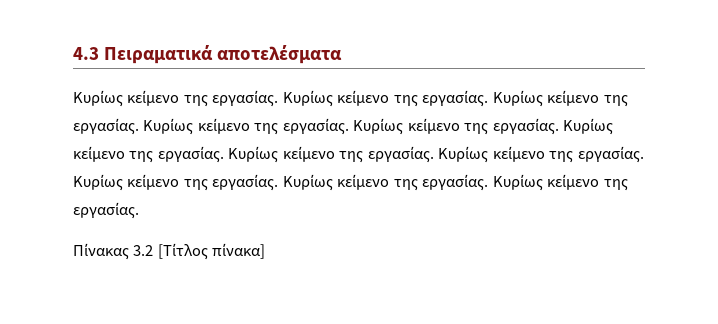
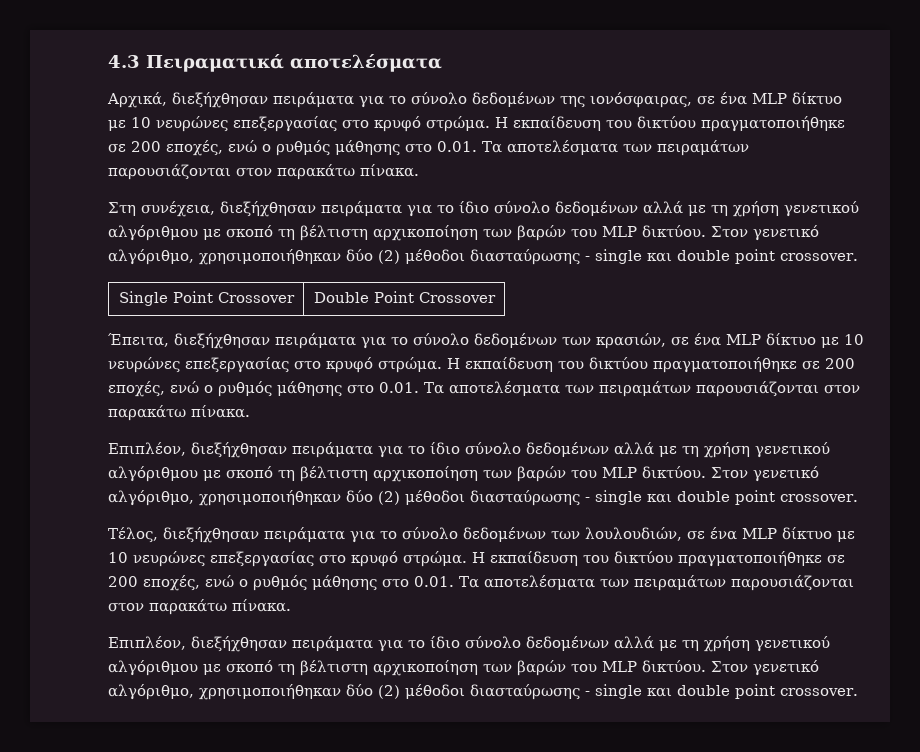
[73,90,628,107] [73,118,614,135] [73,146,644,163] [73,174,628,191] [73,202,139,219] [73,243,266,260] Κυρίως κείμενο της εργασίας. Κυρίως κείμενο της εργασίας. Κυρίως κείμενο της εργασίας. Κυρίως κείμενο της εργασίας. Κυρίως κείμενο της εργασίας. Κυρίως κείμενο της εργασίας. Κυρίως κείμενο της εργασίας. Κυρίως κείμενο της εργασίας. Κυρίως κείμενο της εργασίας. Κυρίως κείμενο της εργασίας. Κυρίως κείμενο της εργασίας. // Πίνακας 3.2 [Τίτλος πίνακα] -> [107,92,842,108] [108,116,845,132] [108,140,749,156] [108,164,419,180] [108,201,859,217] [108,225,819,241] [108,249,858,265] [118,291,295,306] [313,291,496,303] [108,333,864,349] [108,357,855,373] [108,381,860,397] [108,405,250,421] [108,442,830,458] [108,466,819,482] [108,490,858,506] [108,527,855,543] [108,551,845,567] [108,575,854,591] [108,599,291,615] [108,636,830,652] [108,660,819,676] [108,684,858,700] Αρχικά, διεξήχθησαν πειράματα για το σύνολο δεδομένων της ιονόσφαιρας, σε ένα MLP δίκτυο με 10 νευρώνες επεξεργασίας στο κρυφό στρώμα. Η εκπαίδευση του δικτύου πραγματοποιήθηκε σε 200 εποχές, ενώ ο ρυθμός μάθησης στο 0.01. Τα αποτελέσματα των πειραμάτων παρουσιάζονται στον παρακάτω πίνακα. // Στη συνέχεια, διεξήχθησαν πειράματα για το ίδιο σύνολο δεδομένων αλλά με τη χρήση γενετικού αλγόριθμου με σκοπό τη βέλτιστη αρχικοποίηση των βαρών του MLP δικτύου. Στον γενετικό αλγόριθμο, χρησιμοποιήθηκαν δύο (2) μέθοδοι διασταύρωσης - single και double point crossover. // Single Point Crossover | Double Point Crossover // Έπειτα, διεξήχθησαν πειράματα για το σύνολο δεδομένων των κρασιών, σε ένα MLP δίκτυο με 10 νευρώνες επεξεργασίας στο κρυφό στρώμα. Η εκπαίδευση του δικτύου πραγματοποιήθηκε σε 200 εποχές, ενώ ο ρυθμός μάθησης στο 0.01. Τα αποτελέσματα των πειραμάτων παρουσιάζονται στον παρακάτω πίνακα. // Επιπλέον, διεξήχθησαν πειράματα για το ίδιο σύνολο δεδομένων αλλά με τη χρήση γενετικού αλγόριθμου με σκοπό τη βέλτιστη αρχικοποίηση των βαρών του MLP δικτύου. Στον γενετικό αλγόριθμο, χρησιμοποιήθηκαν δύο (2) μέθοδοι διασταύρωσης - single και double point crossover. // Τέλος, διεξήχθησαν πειράματα για το σύνολο δεδομένων των λουλουδιών, σε ένα MLP δίκτυο με 10 νευρώνες επεξεργασίας στο κρυφό στρώμα. Η εκπαίδευση του δικτύου πραγματοποιήθηκε σε 200 εποχές, ενώ ο ρυθμός μάθησης στο 0.01. Τα αποτελέσματα των πειραμάτων παρουσιάζονται στον παρακάτω πίνακα. // Επιπλέον, διεξήχθησαν πειράματα για το ίδιο σύνολο δεδομένων αλλά με τη χρήση γενετικού αλγόριθμου με σκοπό τη βέλτιστη αρχικοποίηση των βαρών του MLP δικτύου. Στον γενετικό αλγόριθμο, χρησιμοποιήθηκαν δύο (2) μέθοδοι διασταύρωσης - single και double point crossover.

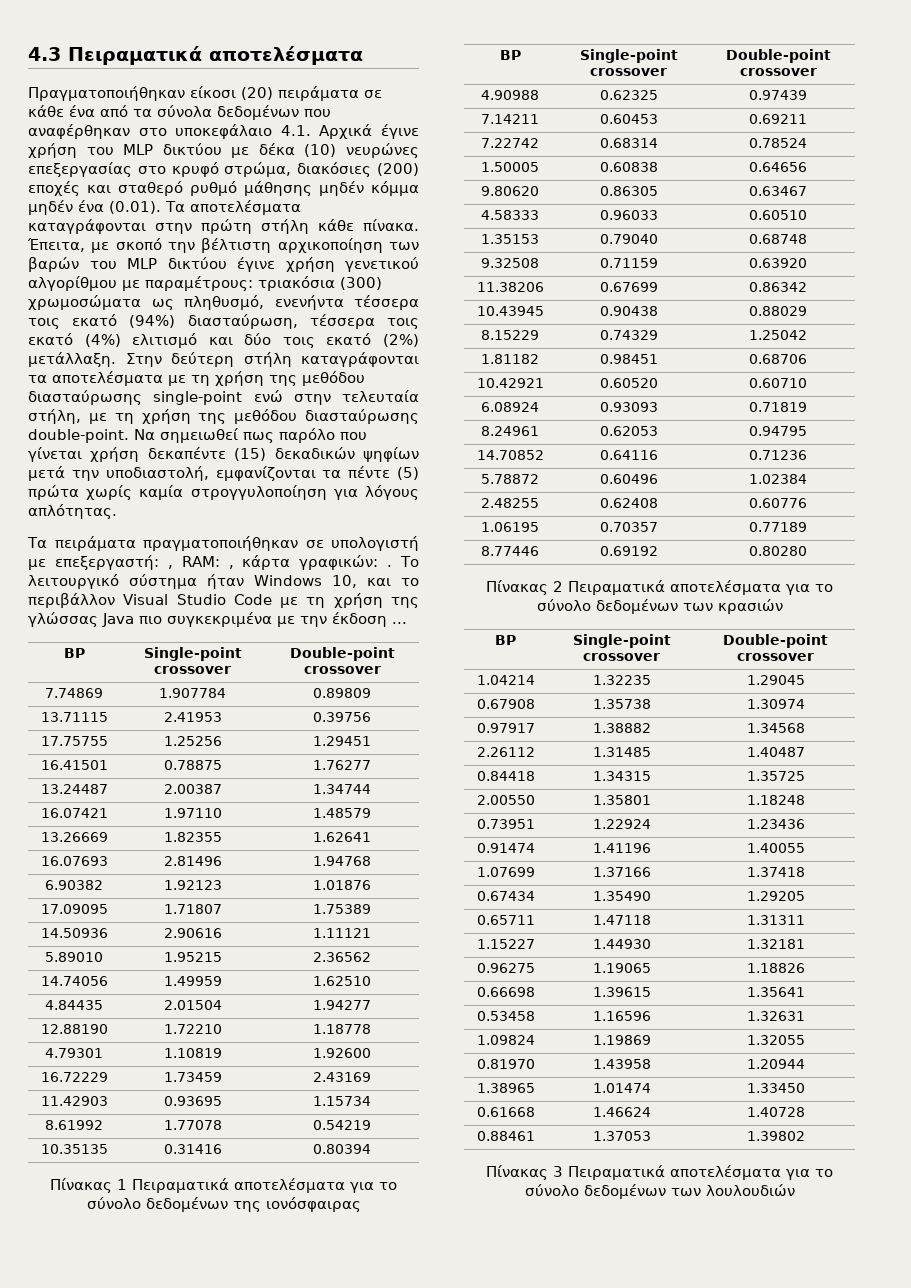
[107,92,842,108] [108,116,845,132] [108,140,749,156] [108,164,419,180] [108,201,859,217] [108,225,819,241] [108,249,858,265] [118,291,295,306] [313,291,496,303] [108,333,864,349] [108,357,855,373] [108,381,860,397] [108,405,250,421] [108,442,830,458] [108,466,819,482] [108,490,858,506] [108,527,855,543] [108,551,845,567] [108,575,854,591] [108,599,291,615] [108,636,830,652] [108,660,819,676] [108,684,858,700] Αρχικά, διεξήχθησαν πειράματα για το σύνολο δεδομένων της ιονόσφαιρας, σε ένα MLP δίκτυο με 10 νευρώνες επεξεργασίας στο κρυφό στρώμα. Η εκπαίδευση του δικτύου πραγματοποιήθηκε σε 200 εποχές, ενώ ο ρυθμός μάθησης στο 0.01. Τα αποτελέσματα των πειραμάτων παρουσιάζονται στον παρακάτω πίνακα. // Στη συνέχεια, διεξήχθησαν πειράματα για το ίδιο σύνολο δεδομένων αλλά με τη χρήση γενετικού αλγόριθμου με σκοπό τη βέλτιστη αρχικοποίηση των βαρών του MLP δικτύου. Στον γενετικό αλγόριθμο, χρησιμοποιήθηκαν δύο (2) μέθοδοι διασταύρωσης - single και double point crossover. // Single Point Crossover | Double Point Crossover // Έπειτα, διεξήχθησαν πειράματα για το σύνολο δεδομένων των κρασιών, σε ένα MLP δίκτυο με 10 νευρώνες επεξεργασίας στο κρυφό στρώμα. Η εκπαίδευση του δικτύου πραγματοποιήθηκε σε 200 εποχές, ενώ ο ρυθμός μάθησης στο 0.01. Τα αποτελέσματα των πειραμάτων παρουσιάζονται στον παρακάτω πίνακα. // Επιπλέον, διεξήχθησαν πειράματα για το ίδιο σύνολο δεδομένων αλλά με τη χρήση γενετικού αλγόριθμου με σκοπό τη βέλτιστη αρχικοποίηση των βαρών του MLP δικτύου. Στον γενετικό αλγόριθμο, χρησιμοποιήθηκαν δύο (2) μέθοδοι διασταύρωσης - single και double point crossover. // Τέλος, διεξήχθησαν πειράματα για το σύνολο δεδομένων των λουλουδιών, σε ένα MLP δίκτυο με 10 νευρώνες επεξεργασίας στο κρυφό στρώμα. Η εκπαίδευση του δικτύου πραγματοποιήθηκε σε 200 εποχές, ενώ ο ρυθμός μάθησης στο 0.01. Τα αποτελέσματα των πειραμάτων παρουσιάζονται στον παρακάτω πίνακα. // Επιπλέον, διεξήχθησαν πειράματα για το ίδιο σύνολο δεδομένων αλλά με τη χρήση γενετικού αλγόριθμου με σκοπό τη βέλτιστη αρχικοποίηση των βαρών του MLP δικτύου. Στον γενετικό αλγόριθμο, χρησιμοποιήθηκαν δύο (2) μέθοδοι διασταύρωσης - single και double point crossover. -> [28,86,382,101] [28,105,331,120] [28,124,419,139] [28,143,419,158] [28,162,420,177] [28,181,419,196] [28,200,301,215] [28,219,419,234] [27,238,420,253] [28,257,419,272] [28,276,382,291] [28,295,419,310] [28,314,419,329] [28,333,419,348] [28,352,419,367] [28,371,365,386] [28,390,419,405] [28,409,419,424] [28,428,367,443] [28,447,419,462] [28,466,419,481] [28,485,419,500] [28,504,117,519] [27,536,419,551] [28,555,419,570] [28,574,419,589] [28,593,419,608] [28,612,407,627] [63,648,85,658] [143,647,242,661] [154,666,231,674] [289,647,395,661] [303,666,381,674] [45,688,103,698] [159,688,226,698] [313,688,371,698] [40,712,108,722] [163,712,222,722] [313,712,371,722] [40,736,108,746] [163,736,222,746] [313,736,371,746] [40,760,108,770] [163,760,222,770] [313,760,371,770] [40,784,108,794] [163,784,222,794] [313,784,371,794] [40,808,108,818] [163,808,222,818] [313,808,371,818] [40,832,108,842] [163,832,222,842] [313,832,371,842] [40,856,108,866] [163,856,222,866] [313,856,371,866] [45,880,103,890] [163,880,222,890] [313,880,371,890] [40,904,108,914] [163,904,222,914] [313,904,371,914] [40,928,108,938] [163,928,222,938] [313,928,371,938] [45,952,103,962] [163,952,222,962] [313,952,371,962] [40,976,108,986] [163,976,222,986] [313,976,371,986] [45,1000,103,1010] [163,1000,222,1010] [313,1000,371,1010] [40,1024,108,1034] [163,1024,222,1034] [313,1024,371,1034] [45,1048,103,1058] [163,1048,222,1058] [313,1048,371,1058] [40,1072,108,1082] [163,1072,222,1082] [313,1072,371,1082] [40,1096,108,1106] [163,1096,222,1106] [313,1096,371,1106] [45,1120,103,1130] [163,1120,222,1130] [313,1120,371,1130] [40,1144,108,1154] [163,1144,222,1154] [313,1144,371,1154] [50,1178,397,1193] [86,1197,361,1212] [499,50,521,60] [579,49,678,63] [590,68,667,76] [725,49,831,63] [739,68,817,76] [481,90,539,100] [599,90,658,100] [749,90,807,100] [481,114,539,124] [599,114,658,124] [749,114,807,124] [481,138,539,148] [599,138,658,148] [749,138,807,148] [481,162,539,172] [599,162,658,172] [749,162,807,172] [481,186,539,196] [599,186,658,196] [749,186,807,196] [481,210,539,220] [599,210,658,220] [749,210,807,220] [481,234,539,244] [599,234,658,244] [749,234,807,244] [481,258,539,268] [599,258,658,268] [749,258,807,268] [476,282,544,292] [599,282,658,292] [749,282,807,292] [476,306,544,316] [599,306,658,316] [749,306,807,316] [481,330,539,340] [599,330,658,340] [749,330,807,340] [481,354,539,364] [599,354,658,364] [749,354,807,364] [476,378,544,388] [599,378,658,388] [749,378,807,388] [481,402,539,412] [599,402,658,412] [749,402,807,412] [481,426,539,436] [599,426,658,436] [749,426,807,436] [476,450,544,460] [599,450,658,460] [749,450,807,460] [481,474,539,484] [599,474,658,484] [749,474,807,484] [481,498,539,508] [599,498,658,508] [749,498,807,508] [481,522,539,532] [599,522,658,532] [749,522,807,532] [481,546,539,556] [599,546,658,556] [749,546,807,556] [486,580,833,595] [536,599,783,614] [495,635,516,645] [572,634,671,648] [583,653,660,661] [723,634,828,648] [737,653,814,661] [476,675,535,685] [592,675,651,685] [746,675,805,685] [476,699,535,709] [592,699,651,709] [746,699,805,709] [476,723,535,733] [592,723,651,733] [746,723,805,733] [476,747,535,757] [592,747,651,757] [746,747,805,757] [476,771,535,781] [592,771,651,781] [746,771,805,781] [476,795,535,805] [592,795,651,805] [746,795,805,805] [476,819,535,829] [592,819,651,829] [746,819,805,829] [476,843,535,853] [592,843,651,853] [746,843,805,853] [476,867,535,877] [592,867,651,877] [746,867,805,877] [476,891,535,901] [592,891,651,901] [746,891,805,901] [476,915,535,925] [592,915,651,925] [746,915,805,925] [476,939,535,949] [592,939,651,949] [746,939,805,949] [476,963,535,973] [592,963,651,973] [746,963,805,973] [476,987,535,997] [592,987,651,997] [746,987,805,997] [476,1011,535,1021] [592,1011,651,1021] [746,1011,805,1021] [476,1035,535,1045] [592,1035,651,1045] [746,1035,805,1045] [476,1059,535,1069] [592,1059,651,1069] [746,1059,805,1069] [476,1083,535,1093] [592,1083,651,1093] [746,1083,805,1093] [476,1107,535,1117] [592,1107,651,1117] [746,1107,805,1117] [476,1131,535,1141] [592,1131,651,1141] [746,1131,805,1141] [486,1165,833,1180] [524,1184,795,1199] Πραγματοποιήθηκαν είκοσι (20) πειράματα σε κάθε ένα από τα σύνολα δεδομένων που αναφέρθηκαν στο υποκεφάλαιο 4.1. Αρχικά έγινε χρήση του MLP δικτύου με δέκα (10) νευρώνες επεξεργασίας στο κρυφό στρώμα, διακόσιες (200) εποχές και σταθερό ρυθμό μάθησης μηδέν κόμμα μηδέν ένα (0.01). Τα αποτελέσματα καταγράφονται στην πρώτη στήλη κάθε πίνακα. Έπειτα, με σκοπό την βέλτιστη αρχικοποίηση των βαρών του MLP δικτύου έγινε χρήση γενετικού αλγορίθμου με παραμέτρους: τριακόσια (300) χρωμοσώματα ως πληθυσμό, ενενήντα τέσσερα τοις εκατό (94%) διασταύρωση, τέσσερα τοις εκατό (4%) ελιτισμό και δύο τοις εκατό (2%) μετάλλαξη. Στην δεύτερη στήλη καταγράφονται τα αποτελέσματα με τη χρήση της μεθόδου διασταύρωσης single-point ενώ στην τελευταία στήλη, με τη χρήση της μεθόδου διασταύρωσης double-point. Να σημειωθεί πως παρόλο που γίνεται χρήση δεκαπέντε (15) δεκαδικών ψηφίων μετά την υποδιαστολή, εμφανίζονται τα πέντε (5) πρώτα χωρίς καμία στρογγυλοποίηση για λόγους απλότητας. // Τα πειράματα πραγματοποιήθηκαν σε υπολογιστή με επεξεργαστή: , RAM: , κάρτα γραφικών: . Το λειτουργικό σύστημα ήταν Windows 10, και το περιβάλλον Visual Studio Code με τη χρήση της γλώσσας Java πιο συγκεκριμένα με την έκδοση ... // BP | Single-point crossover | Double-point crossover // 7.74869 | 1.907784 | 0.89809 // 13.71115 | 2.41953 | 0.39756 // 17.75755 | 1.25256 | 1.29451 // 16.41501 | 0.78875 | 1.76277 // 13.24487 | 2.00387 | 1.34744 // 16.07421 | 1.97110 | 1.48579 // 13.26669 | 1.82355 | 1.62641 // 16.07693 | 2.81496 | 1.94768 // 6.90382 | 1.92123 | 1.01876 // 17.09095 | 1.71807 | 1.75389 // 14.50936 | 2.90616 | 1.11121 // 5.89010 | 1.95215 | 2.36562 // 14.74056 | 1.49959 | 1.62510 // 4.84435 | 2.01504 | 1.94277 // 12.88190 | 1.72210 | 1.18778 // 4.79301 | 1.10819 | 1.92600 // 16.72229 | 1.73459 | 2.43169 // 11.42903 | 0.93695 | 1.15734 // 8.61992 | 1.77078 | 0.54219 // 10.35135 | 0.31416 | 0.80394 // Πίνακας 1 Πειραματικά αποτελέσματα για το σύνολο δεδομένων της ιονόσφαιρας // BP | Single-point crossover | Double-point crossover // 4.90988 | 0.62325 | 0.97439 // 7.14211 | 0.60453 | 0.69211 // 7.22742 | 0.68314 | 0.78524 // 1.50005 | 0.60838 | 0.64656 // 9.80620 | 0.86305 | 0.63467 // 4.58333 | 0.96033 | 0.60510 // 1.35153 | 0.79040 | 0.68748 // 9.32508 | 0.71159 | 0.63920 // 11.38206 | 0.67699 | 0.86342 // 10.43945 | 0.90438 | 0.88029 // 8.15229 | 0.74329 | 1.25042 // 1.81182 | 0.98451 | 0.68706 // 10.42921 | 0.60520 | 0.60710 // 6.08924 | 0.93093 | 0.71819 // 8.24961 | 0.62053 | 0.94795 // 14.70852 | 0.64116 | 0.71236 // 5.78872 | 0.60496 | 1.02384 // 2.48255 | 0.62408 | 0.60776 // 1.06195 | 0.70357 | 0.77189 // 8.77446 | 0.69192 | 0.80280 // Πίνακας 2 Πειραματικά αποτελέσματα για το σύνολο δεδομένων των κρασιών // BP | Single-point crossover | Double-point crossover // 1.04214 | 1.32235 | 1.29045 // 0.67908 | 1.35738 | 1.30974 // 0.97917 | 1.38882 | 1.34568 // 2.26112 | 1.31485 | 1.40487 // 0.84418 | 1.34315 | 1.35725 // 2.00550 | 1.35801 | 1.18248 // 0.73951 | 1.22924 | 1.23436 // 0.91474 | 1.41196 | 1.40055 // 1.07699 | 1.37166 | 1.37418 // 0.67434 | 1.35490 | 1.29205 // 0.65711 | 1.47118 | 1.31311 // 1.15227 | 1.44930 | 1.32181 // 0.96275 | 1.19065 | 1.18826 // 0.66698 | 1.39615 | 1.35641 // 0.53458 | 1.16596 | 1.32631 // 1.09824 | 1.19869 | 1.32055 // 0.81970 | 1.43958 | 1.20944 // 1.38965 | 1.01474 | 1.33450 // 0.61668 | 1.46624 | 1.40728 // 0.88461 | 1.37053 | 1.39802 // Πίνακας 3 Πειραματικά αποτελέσματα για το σύνολο δεδομένων των λουλουδιών

